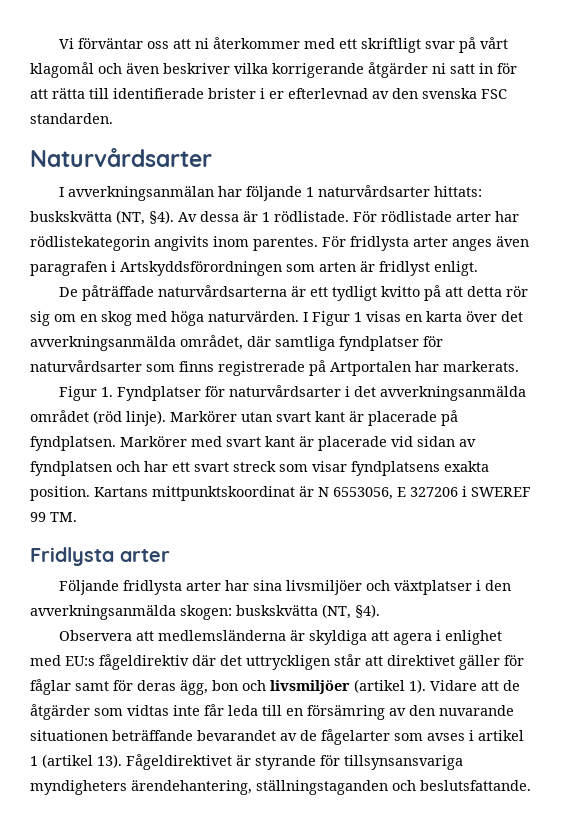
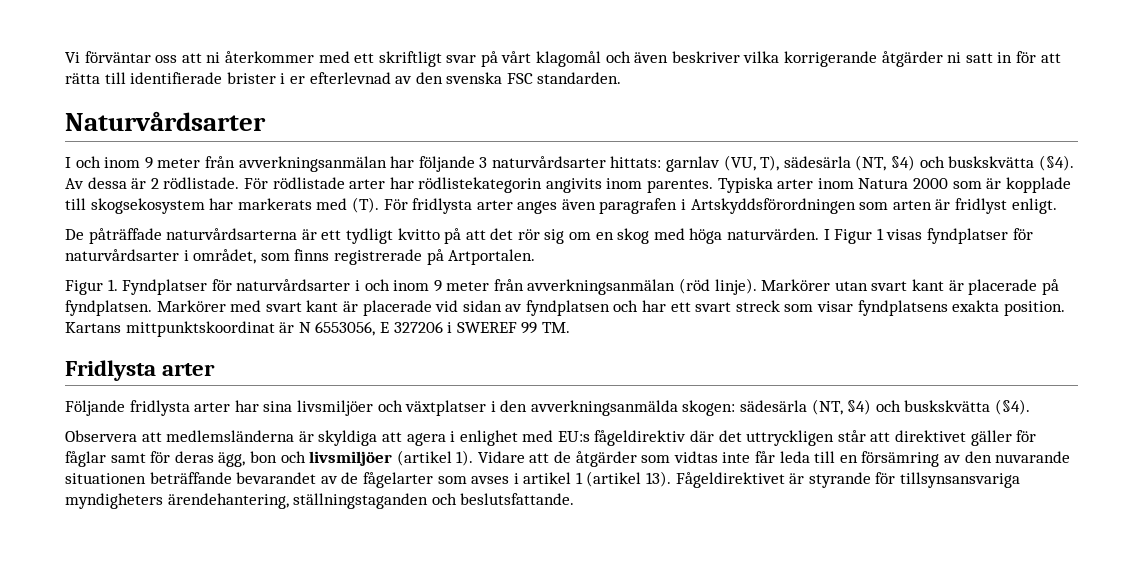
(65, 192) none -> [75,156,235,169] och inom 9 meter från
[306,187,315,197] 1 -> [479,157,488,168] 3
[30,210,174,225] buskskvätta (NT, §4). -> [666,155,1074,172] garnlav (VU, T), sädesärla (NT, §4) och buskskvätta (§4).
[262,212,270,222] 1 -> [150,178,159,189] 2
(318, 244) none -> [717,177,1071,193] [65,197,379,214] Typiska arter inom Natura 2000 som är kopplade till skogsekosystem har markerats med (T).
[467,286,503,297] detta -> [490,228,514,240] det
[405,311,523,322] [30,335,335,351] en karta över det avverkningsanmälda området, där samtliga -> (923, 234) none
(142, 366) none -> [183,249,257,264] i området,
[330,361,519,376] Artportalen har markerats. -> [448,249,536,265] Artportalen.
[354,386,527,401] [30,410,89,422] det avverkningsanmälda området -> [364,279,676,295] och inom 9 meter från avverkningsanmälan
[236,604,380,619] buskskvätta (NT, §4). -> [740,399,1031,415] sädesärla (NT, §4) och buskskvätta (§4).

